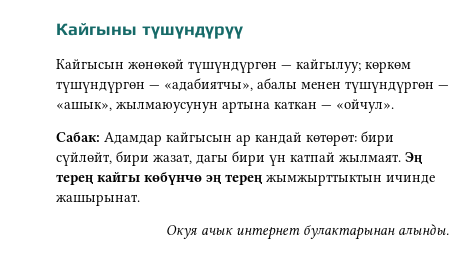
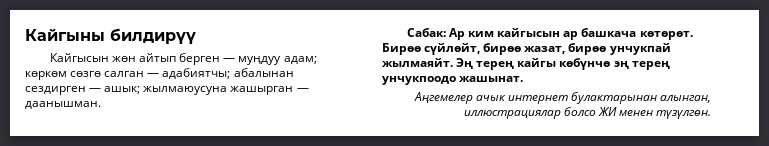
[141,26,243,39] түшүндүрүү -> [110,28,196,44] билдирүү
[128,59,411,73] [56,78,449,93] [56,99,394,113] [56,131,394,146] [56,151,401,166] жөнөкөй түшүндүргөн — кайгылуу; көркөм түшүндүргөн — «адабиятчы», абалы менен түшүндүргөн — «ашык», жылмаюусунун артына каткан — «ойчул». // Сабак: Адамдар кайгысын ар кандай көтөрөт: бири сүйлөйт, бири жазат, дагы бири үн катпай жылмаят. -> [112,53,317,65] [25,68,294,80] [25,86,309,95] [25,101,101,109] [406,28,693,40] [382,43,671,55] [382,58,453,67] жөн айтып берген — муңдуу адам; көркөм сөзгө салган — адабиятчы; абалынан сездирген — ашык; жылмаюусуна жашырган — даанышман. // Сабак: Ар ким кайгысын ар башкача көтөрөт. Бирөө сүйлөйт, бирөө жазат, бирөө унчукпай жылмаяйт.
[266,174,435,186] [56,194,140,206] [166,224,449,240] жымжырттыктын ичинде жашырынат. // Окуя ачык интернет булактарынан алынды. -> [382,76,524,85] [413,92,711,104] [463,107,711,119] унчукпоодо жашынат. // Аңгемелер ачык интернет булактарынан алынган, иллюстрациялар болсо ЖИ менен түзүлгөн.

